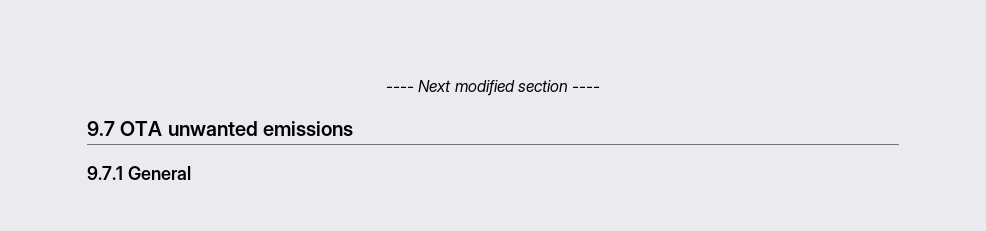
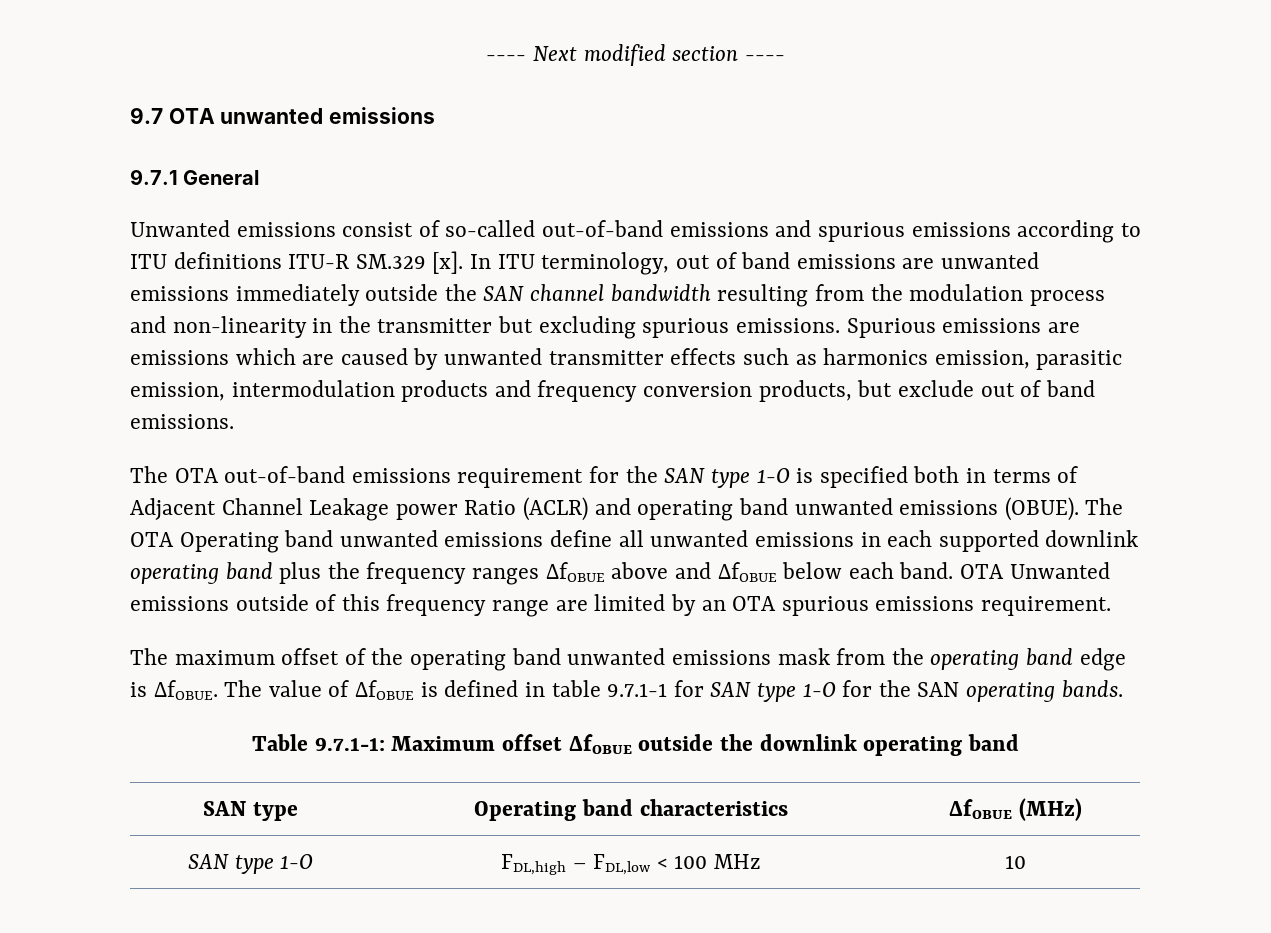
(191, 173) none -> [130,220,1141,243] [130,251,1039,275] [130,284,1105,307] [130,316,1080,339] [130,348,1123,370] [130,380,1095,402] [130,414,234,429] [130,466,1079,488] [130,497,1124,521] [130,530,1139,553] [130,562,1110,585] [130,594,1111,617] [130,648,1126,671] [130,680,1123,702] [252,734,1019,756] [203,801,298,821] [474,799,788,821] [949,798,1082,821] [187,854,314,874] [500,854,762,875] [1005,855,1026,869] // Unwanted emissions consist of so-called out-of-band emissions and spurious emissions according to ITU definitions ITU-R SM.329 [x]. In ITU terminology, out of band emissions are unwanted emissions immediately outside the SAN channel bandwidth resulting from the modulation process and non-linearity in the transmitter but excluding spurious emissions. Spurious emissions are emissions which are caused by unwanted transmitter effects such as harmonics emission, parasitic emission, intermodulation products and frequency conversion products, but exclude out of band emissions. // The OTA out-of-band emissions requirement for the SAN type 1-O is specified both in terms of Adjacent Channel Leakage power Ratio (ACLR) and operating band unwanted emissions (OBUE). The OTA Operating band unwanted emissions define all unwanted emissions in each supported downlink operating band plus the frequency ranges ΔfOBUE above and ΔfOBUE below each band. OTA Unwanted emissions outside of this frequency range are limited by an OTA spurious emissions requirement. // The maximum offset of the operating band unwanted emissions mask from the operating band edge is ΔfOBUE. The value of ΔfOBUE is defined in table 9.7.1-1 for SAN type 1-O for the SAN operating bands. // Table 9.7.1-1: Maximum offset ΔfOBUE outside the downlink operating band // SAN type | Operating band characteristics | ΔfOBUE (MHz) // SAN type 1-O | FDL,high – FDL,low < 100 MHz | 10

